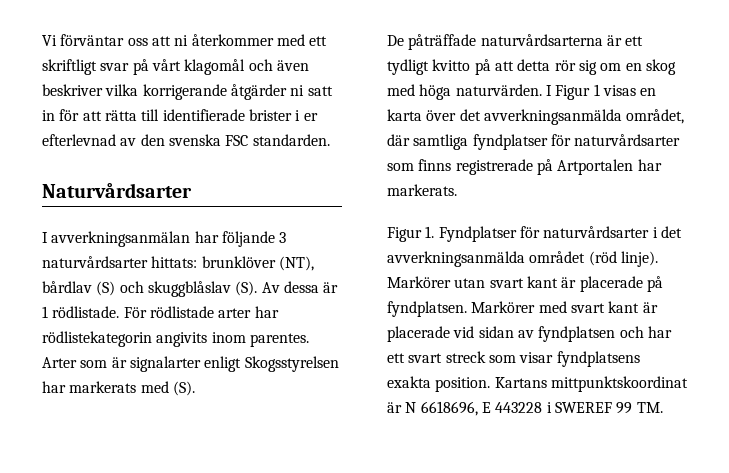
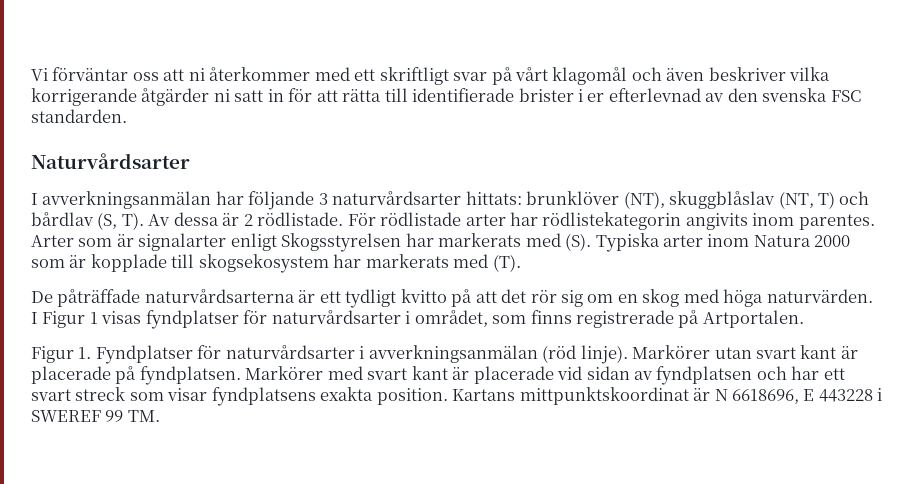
[42,281,258,297] bårdlav (S) och skuggblåslav (S). -> [669,191,870,209] [31,212,144,230] skuggblåslav (NT, T) och bårdlav (S, T).
[42,306,48,318] 1 -> [243,214,253,226] 2
(195, 388) none -> [595,233,851,252] [31,254,521,273] Typiska arter inom Natura 2000 som är kopplade till skogsekosystem har markerats med (T).
[517,59,551,71] detta -> [501,289,527,303] det
[640,88,657,96] [387,109,685,125] [387,134,469,150] en karta över det avverkningsanmälda området, där samtliga -> (142, 317) none
(681, 140) none -> [405,310,488,327] i området,
[557,159,662,175] [387,184,457,196] Artportalen har markerats. -> [702,310,804,328] Artportalen.
[660,226,682,238] [387,251,586,267] det avverkningsanmälda området -> [368,345,538,363] avverkningsanmälan

